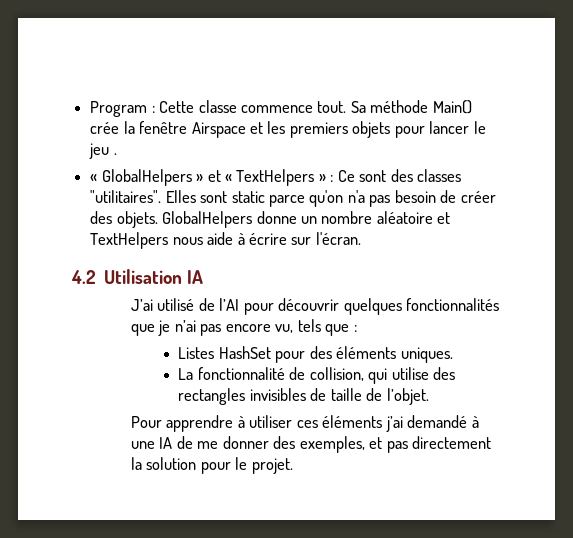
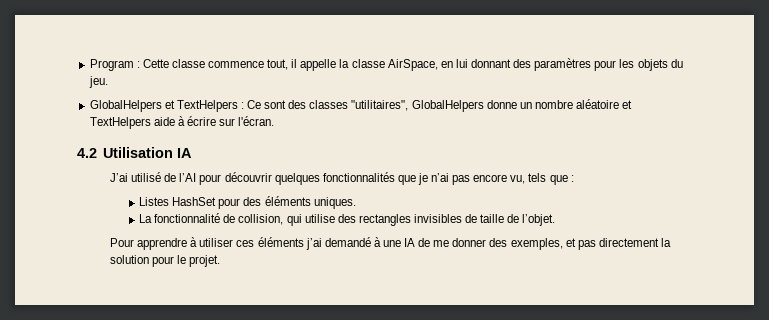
[317,100,472,114] [90,121,486,138] [89,143,117,159] [90,169,326,186] tout. Sa méthode Main() crée la fenêtre Airspace et les premiers objets pour lancer le jeu . // « GlobalHelpers » et « TextHelpers » -> [267,58,683,71] [88,76,108,88] [89,100,238,112] tout, il appelle la classe AirSpace, en lui donnant des paramètres pour les objets du jeu. // GlobalHelpers et TextHelpers
[90,190,496,207] [90,211,158,228] "utilitaires". Elles sont static parce qu'on n'a pas besoin de créer des objets. -> [351,100,409,111] "utilitaires",
[172,237,203,245] nous -> (151, 123) none

